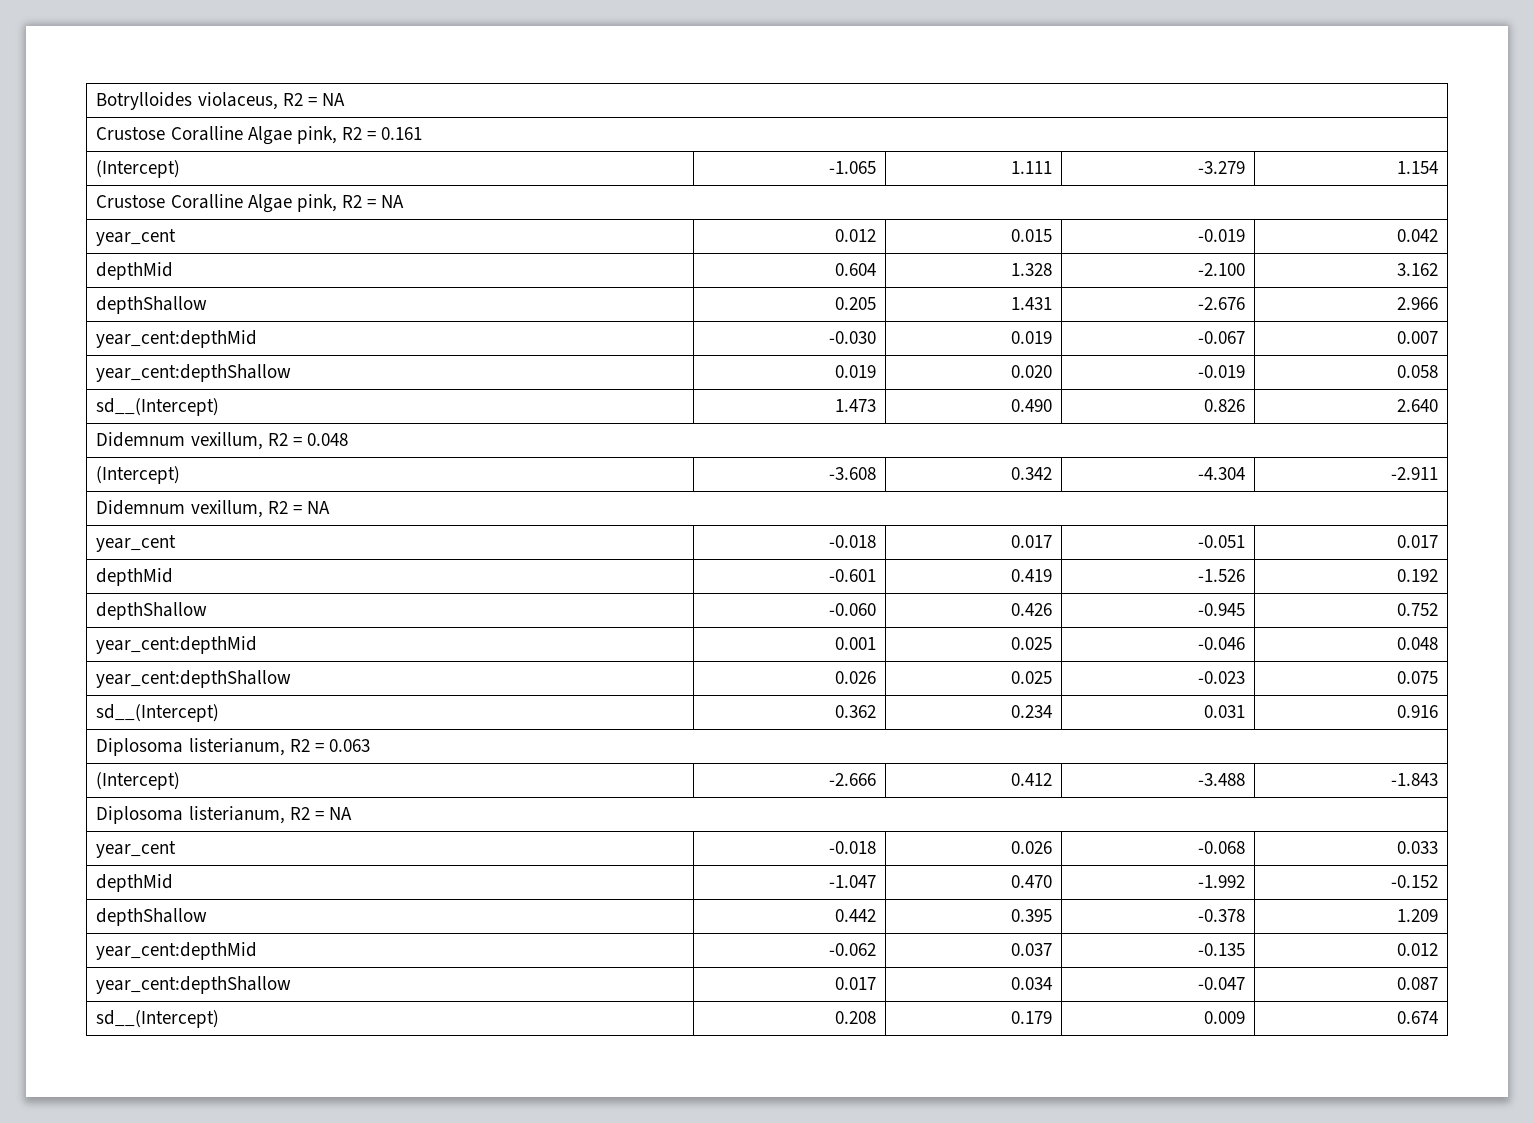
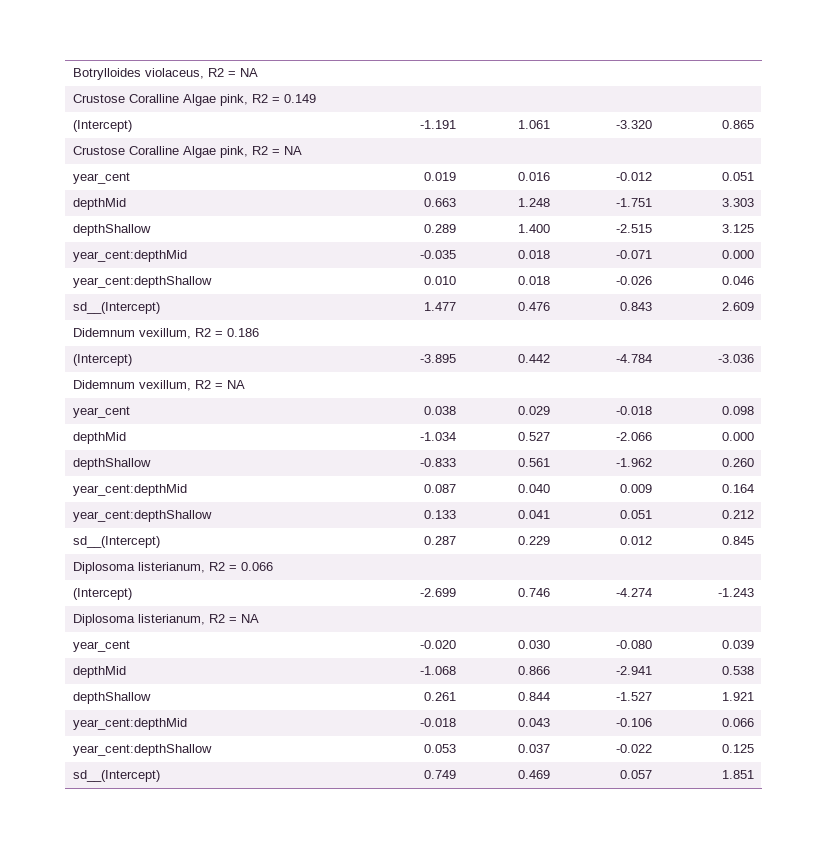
[381,127,423,140] [96,160,181,178] [828,161,876,174] [1010,161,1052,174] [1197,161,1245,174] [1396,161,1438,174] 0.161 // (Intercept) | -1.065 | 1.111 | -3.279 | 1.154 -> [283,94,316,103] [72,120,132,132] [420,120,457,129] [518,120,551,129] [616,120,653,129] [722,120,755,129] 0.149 // (Intercept) | -1.191 | 1.061 | -3.320 | 0.865
[834,229,876,242] [1010,229,1052,242] [1197,229,1245,242] [1396,229,1438,242] [96,262,174,280] [834,263,876,276] [1010,263,1052,276] [1197,263,1245,276] [1396,263,1438,276] [96,296,208,314] [834,297,876,310] [1010,297,1052,310] [1197,297,1245,310] [1396,297,1438,310] [96,330,258,348] [828,331,876,344] [1010,331,1052,344] [1197,331,1245,344] [1396,331,1438,344] [96,364,292,382] [834,365,876,378] [1010,365,1052,378] [1197,365,1245,378] [1396,365,1438,378] [96,398,220,416] [834,399,876,412] [1010,399,1052,412] [1203,399,1245,412] [1396,399,1438,412] [96,432,348,450] [96,466,181,484] [828,467,876,480] [1010,467,1052,480] [1197,467,1245,480] [1390,467,1438,480] 0.012 | 0.015 | -0.019 | 0.042 // depthMid | 0.604 | 1.328 | -2.100 | 3.162 // depthShallow | 0.205 | 1.431 | -2.676 | 2.966 // year_cent:depthMid | -0.030 | 0.019 | -0.067 | 0.007 // year_cent:depthShallow | 0.019 | 0.020 | -0.019 | 0.058 // sd__(Intercept) | 1.473 | 0.490 | 0.826 | 2.640 // Didemnum vexillum, R2 = 0.048 // (Intercept) | -3.608 | 0.342 | -4.304 | -2.911 -> [424,172,457,181] [518,172,551,181] [616,172,653,181] [722,172,755,181] [72,198,126,210] [424,198,457,207] [518,198,551,207] [616,198,653,207] [722,198,755,207] [72,224,151,236] [424,224,457,233] [518,224,551,233] [616,224,653,233] [722,224,755,233] [72,250,187,262] [420,250,457,259] [518,250,551,259] [616,250,653,259] [722,250,755,259] [72,276,212,288] [424,276,457,285] [518,276,551,285] [616,276,653,285] [722,276,755,285] [72,302,160,314] [424,302,457,311] [518,302,551,311] [620,302,653,311] [722,302,755,311] [72,328,259,339] [72,354,132,366] [420,354,457,363] [518,354,551,363] [616,354,653,363] [718,354,755,363] 0.019 | 0.016 | -0.012 | 0.051 // depthMid | 0.663 | 1.248 | -1.751 | 3.303 // depthShallow | 0.289 | 1.400 | -2.515 | 3.125 // year_cent:depthMid | -0.035 | 0.018 | -0.071 | 0.000 // year_cent:depthShallow | 0.010 | 0.018 | -0.026 | 0.046 // sd__(Intercept) | 1.477 | 0.476 | 0.843 | 2.609 // Didemnum vexillum, R2 = 0.186 // (Intercept) | -3.895 | 0.442 | -4.784 | -3.036
[828,535,876,548] [1010,535,1052,548] [1197,535,1245,548] [1396,535,1438,548] [96,568,174,586] [828,569,876,582] [1010,569,1052,582] [1197,569,1245,582] [1396,569,1438,582] [96,602,208,620] [828,603,876,616] [1010,603,1052,616] [1197,603,1245,616] [1396,603,1438,616] [96,636,258,654] [834,637,876,650] [1010,637,1052,650] [1197,637,1245,650] [1396,637,1438,650] [96,670,292,688] [834,671,876,684] [1010,671,1052,684] [1197,671,1245,684] [1396,671,1438,684] [96,704,220,722] [834,705,876,718] [1010,705,1052,718] [1203,705,1245,718] [1396,705,1438,718] [96,738,370,756] [96,772,181,790] [828,773,876,786] [1010,773,1052,786] [1197,773,1245,786] [1390,773,1438,786] | -0.018 | 0.017 | -0.051 | 0.017 // depthMid | -0.601 | 0.419 | -1.526 | 0.192 // depthShallow | -0.060 | 0.426 | -0.945 | 0.752 // year_cent:depthMid | 0.001 | 0.025 | -0.046 | 0.048 // year_cent:depthShallow | 0.026 | 0.025 | -0.023 | 0.075 // sd__(Intercept) | 0.362 | 0.234 | 0.031 | 0.916 // Diplosoma listerianum, R2 = 0.063 // (Intercept) | -2.666 | 0.412 | -3.488 | -1.843 -> [424,406,457,415] [518,406,551,415] [616,406,653,415] [722,406,755,415] [72,432,126,444] [420,432,457,441] [518,432,551,441] [616,432,653,441] [722,432,755,441] [72,458,151,470] [420,458,457,467] [518,458,551,467] [616,458,653,467] [722,458,755,467] [72,484,187,496] [424,484,457,493] [518,484,551,493] [620,484,653,493] [722,484,755,493] [72,510,212,522] [424,510,457,519] [518,510,551,519] [620,510,653,519] [722,510,755,519] [72,536,160,548] [424,536,457,545] [518,536,551,545] [620,536,653,545] [722,536,755,545] [72,562,273,574] [72,588,132,600] [420,588,457,597] [518,588,551,597] [616,588,653,597] [718,588,755,597] | 0.038 | 0.029 | -0.018 | 0.098 // depthMid | -1.034 | 0.527 | -2.066 | 0.000 // depthShallow | -0.833 | 0.561 | -1.962 | 0.260 // year_cent:depthMid | 0.087 | 0.040 | 0.009 | 0.164 // year_cent:depthShallow | 0.133 | 0.041 | 0.051 | 0.212 // sd__(Intercept) | 0.287 | 0.229 | 0.012 | 0.845 // Diplosoma listerianum, R2 = 0.066 // (Intercept) | -2.699 | 0.746 | -4.274 | -1.243
[828,841,876,854] [1010,841,1052,854] [1197,841,1245,854] [1396,841,1438,854] [96,874,174,892] [828,875,876,888] [1010,875,1052,888] [1197,875,1245,888] [1390,875,1438,888] [96,908,208,926] [834,909,876,922] [1010,909,1052,922] [1197,909,1245,922] [1396,909,1438,922] [96,942,258,960] [828,943,876,956] [1010,943,1052,956] [1197,943,1245,956] [1396,943,1438,956] [96,976,292,994] [834,977,876,990] [1010,977,1052,990] [1197,977,1245,990] [1396,977,1438,990] [96,1010,220,1028] [834,1011,876,1024] [1010,1011,1052,1024] [1203,1011,1245,1024] [1396,1011,1438,1024] -0.018 | 0.026 | -0.068 | 0.033 // depthMid | -1.047 | 0.470 | -1.992 | -0.152 // depthShallow | 0.442 | 0.395 | -0.378 | 1.209 // year_cent:depthMid | -0.062 | 0.037 | -0.135 | 0.012 // year_cent:depthShallow | 0.017 | 0.034 | -0.047 | 0.087 // sd__(Intercept) | 0.208 | 0.179 | 0.009 | 0.674 -> [420,640,457,649] [518,640,551,649] [616,640,653,649] [722,640,755,649] [72,666,126,678] [420,666,457,675] [518,666,551,675] [616,666,653,675] [722,666,755,675] [72,692,151,704] [424,692,457,701] [518,692,551,701] [616,692,653,701] [722,692,755,701] [72,718,187,730] [420,718,457,727] [518,718,551,727] [616,718,653,727] [722,718,755,727] [72,744,212,756] [424,744,457,753] [518,744,551,753] [616,744,653,753] [722,744,755,753] [72,770,160,782] [424,770,457,779] [518,770,551,779] [620,770,653,779] [722,770,755,779] -0.020 | 0.030 | -0.080 | 0.039 // depthMid | -1.068 | 0.866 | -2.941 | 0.538 // depthShallow | 0.261 | 0.844 | -1.527 | 1.921 // year_cent:depthMid | -0.018 | 0.043 | -0.106 | 0.066 // year_cent:depthShallow | 0.053 | 0.037 | -0.022 | 0.125 // sd__(Intercept) | 0.749 | 0.469 | 0.057 | 1.851

